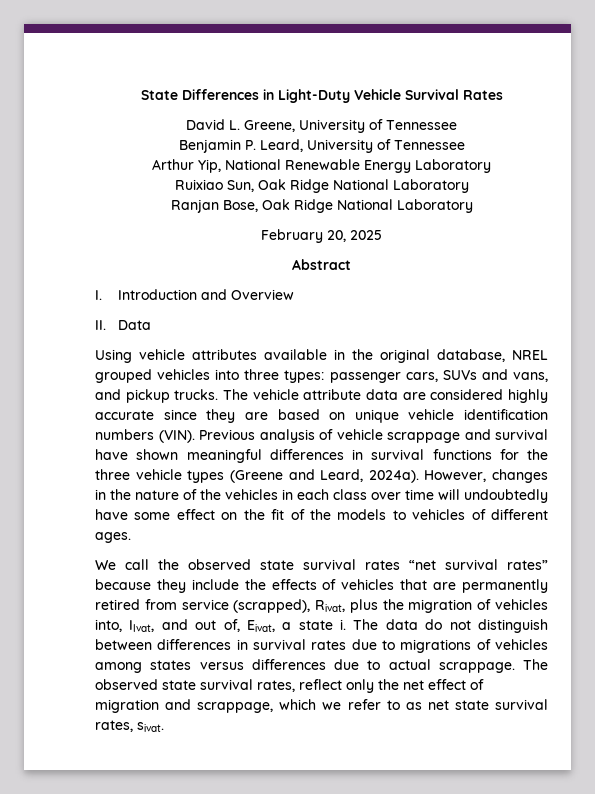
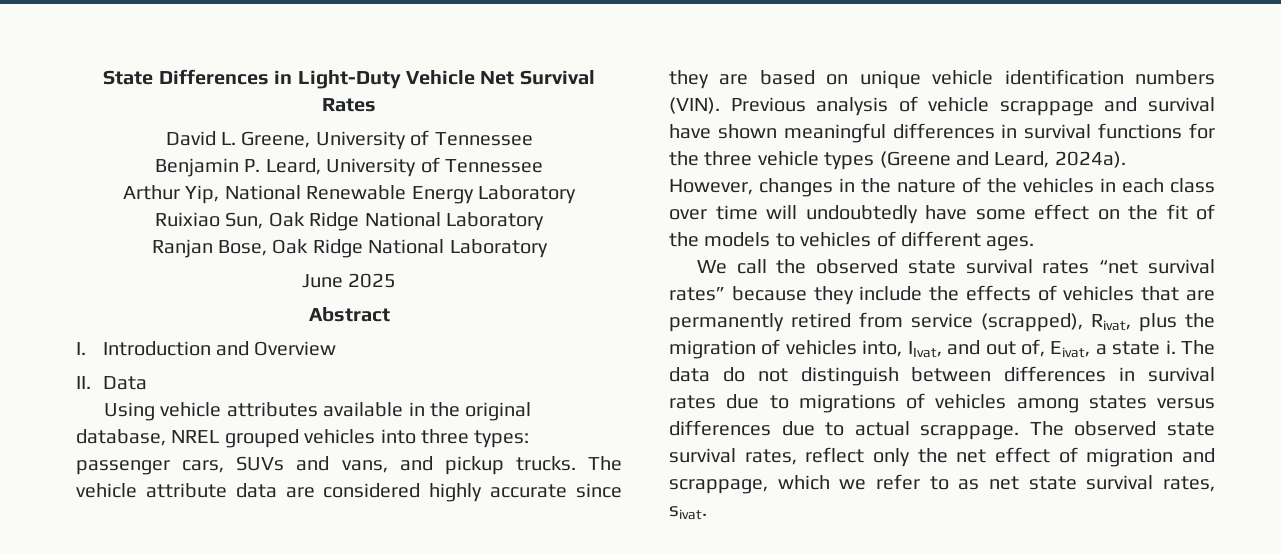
(401, 94) none -> [480,71,515,85] Net
[261,229,346,243] February 20, -> [301,274,343,288] June

